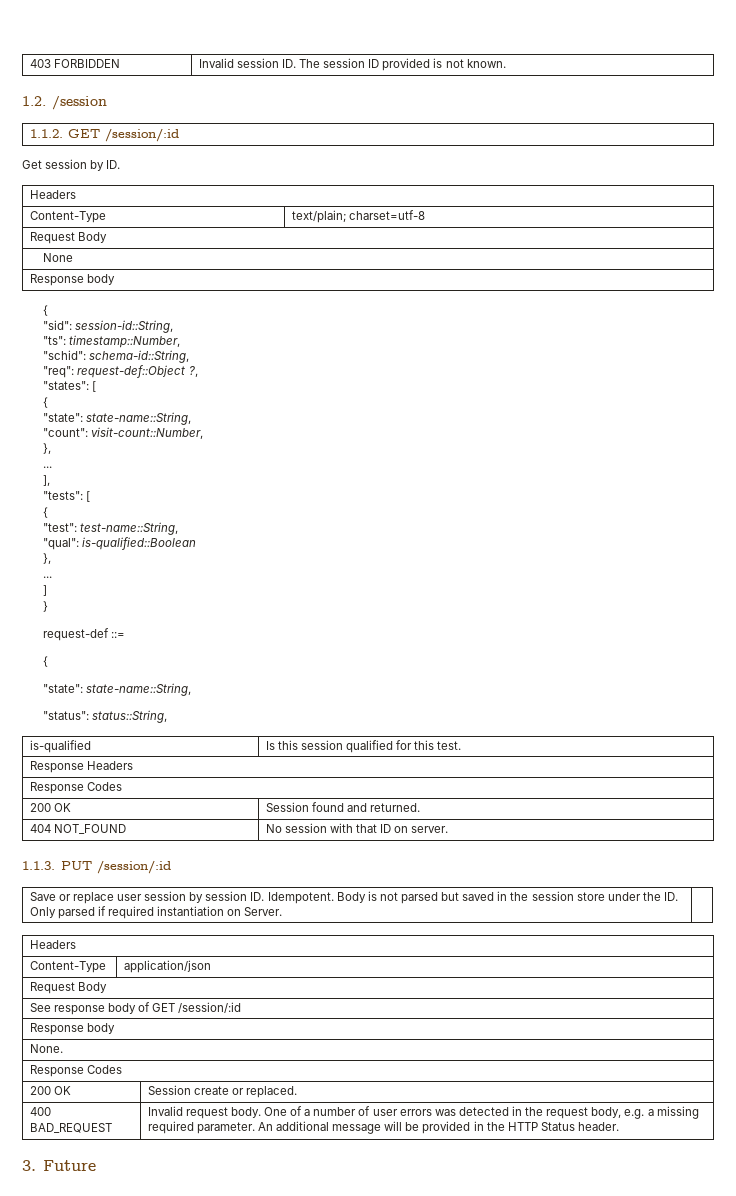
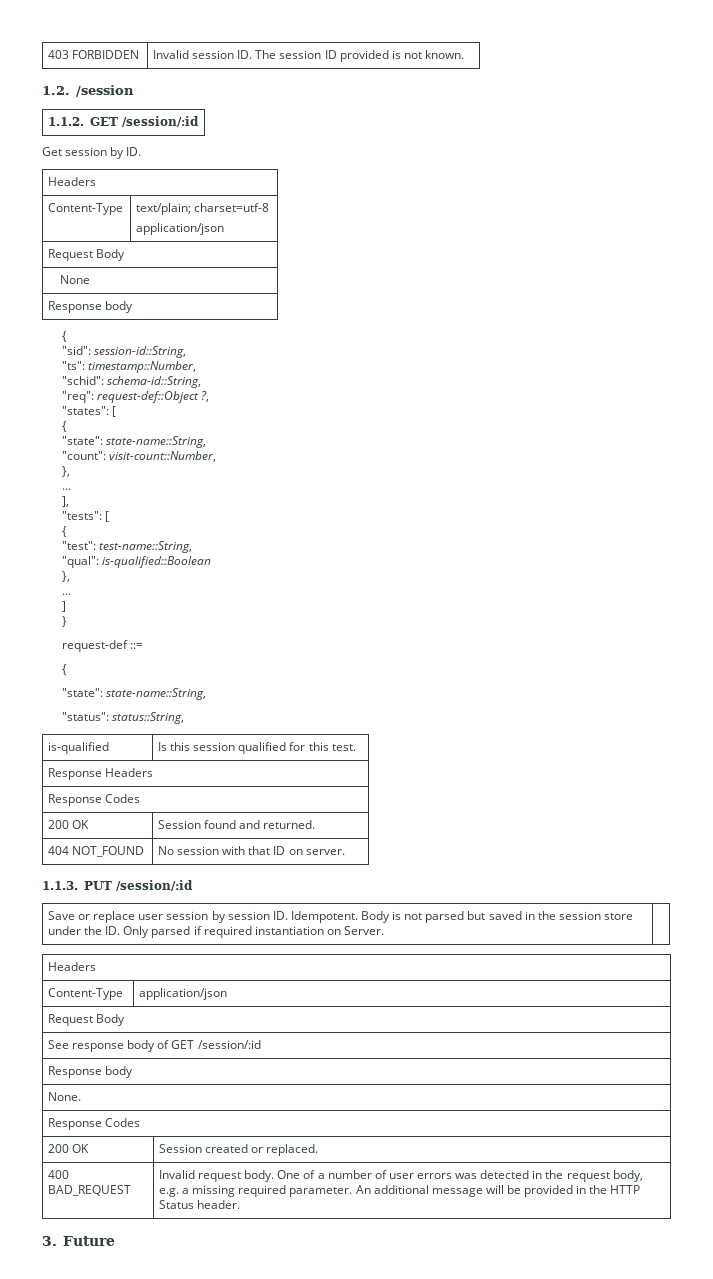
(425, 215) none -> [136,223,225,235] // application/json
[193,1086,229,1095] create -> [205,1144,249,1153] created

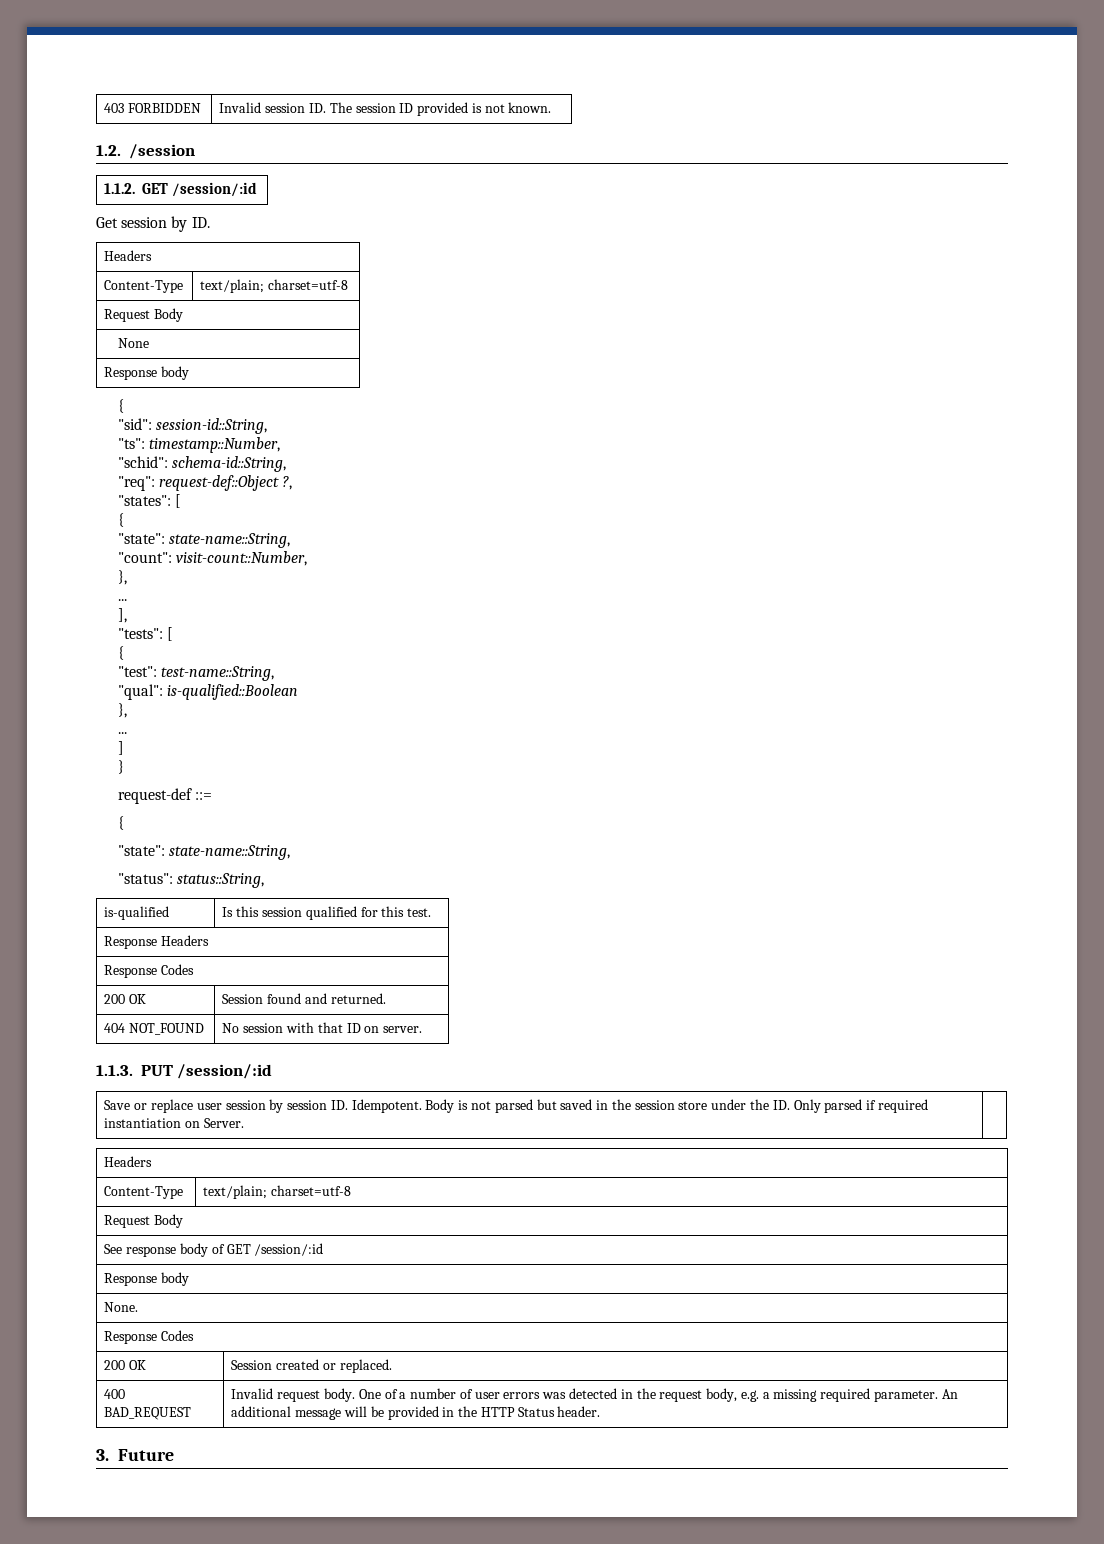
[136,223,225,235] // application/json -> (349, 284) none
[139,988,228,1000] application/json -> [203,1185,352,1199] text/plain; charset=utf-8

